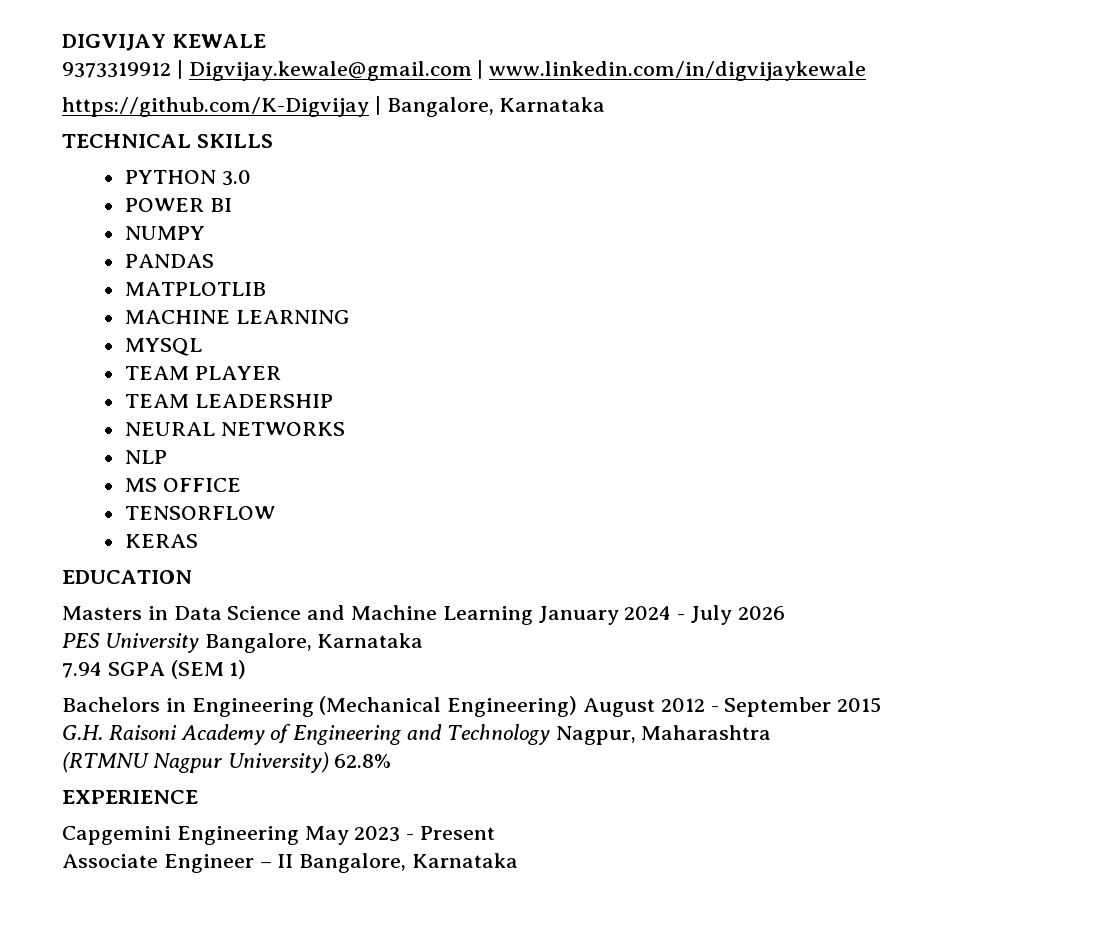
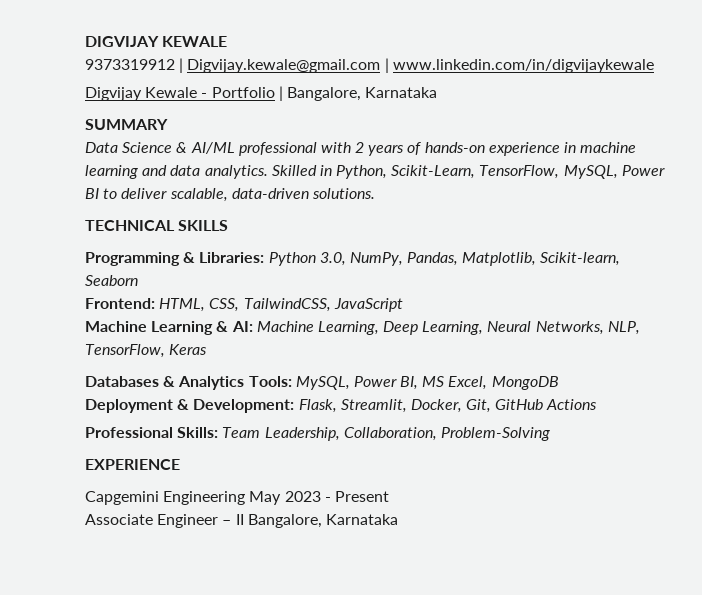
[62,97,369,117] https://github.com/K-Digvijay -> [85,87,275,101] Digvijay Kewale - Portfolio
[62,134,273,148] [124,170,251,186] [124,198,232,212] [124,226,205,240] [124,254,214,268] [124,282,266,296] [124,310,350,324] [124,338,202,356] [124,366,281,380] [124,394,333,408] [124,422,345,436] [124,450,167,464] [124,478,241,492] [124,506,275,520] [124,534,198,548] [62,570,192,584] [62,605,785,625] [62,633,424,653] [62,660,247,679] [62,696,882,717] [62,724,772,745] [62,752,392,773] TECHNICAL SKILLS // PYTHON 3.0 // POWER BI // NUMPY // PANDAS // MATPLOTLIB // MACHINE LEARNING // MYSQL // TEAM PLAYER // TEAM LEADERSHIP // NEURAL NETWORKS // NLP // MS OFFICE // TENSORFLOW // KERAS // EDUCATION // Masters in Data Science and Machine Learning January 2024 - July 2026 // PES University Bangalore, Karnataka // 7.94 SGPA (SEM 1) // Bachelors in Engineering (Mechanical Engineering) August 2012 - September 2015 // G.H. Raisoni Academy of Engineering and Technology Nagpur, Maharashtra // (RTMNU Nagpur University) 62.8% -> [85,119,168,130] [85,142,637,156] [85,165,665,179] [85,188,375,202] [85,220,229,231] [85,252,621,266] [85,275,138,286] [85,298,403,312] [85,321,640,335] [85,344,208,358] [85,376,559,390] [85,399,598,413] [85,427,550,441] SUMMARY // Data Science & AI/ML professional with 2 years of hands-on experience in machine learning and data analytics. Skilled in Python, Scikit-Learn, TensorFlow, MySQL, Power BI to deliver scalable, data-driven solutions. // TECHNICAL SKILLS // Programming & Libraries: Python 3.0, NumPy, Pandas, Matplotlib, Scikit-learn, Seaborn // Frontend: HTML, CSS, TailwindCSS, JavaScript // Machine Learning & AI: Machine Learning, Deep Learning, Neural Networks, NLP, TensorFlow, Keras // Databases & Analytics Tools: MySQL, Power BI, MS Excel, MongoDB // Deployment & Development: Flask, Streamlit, Docker, Git, GitHub Actions // Professional Skills: Team Leadership, Collaboration, Problem-Solving

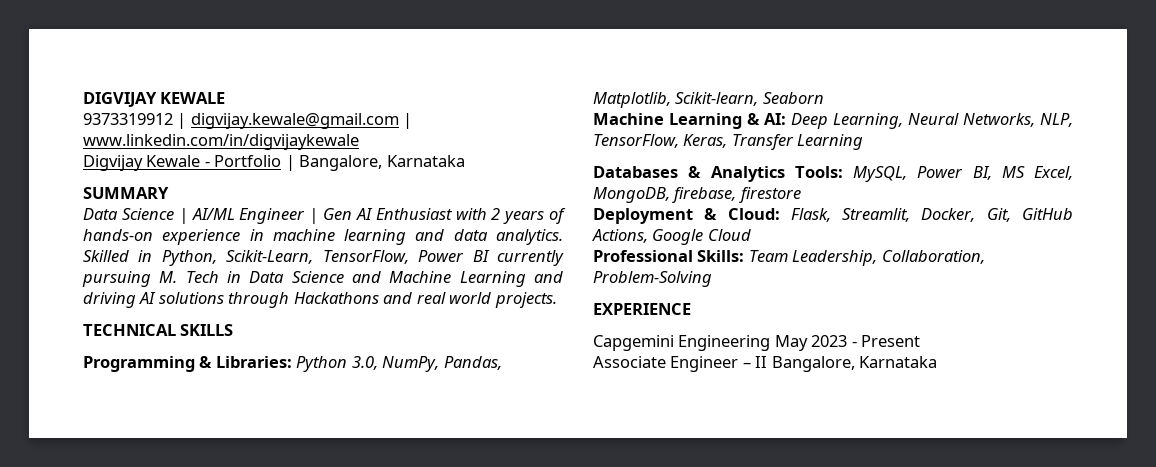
[187,59,381,73] Digvijay.kewale@gmail.com -> [190,113,399,129] digvijay.kewale@gmail.com
[176,142,317,156] & AI/ML professional -> [178,208,452,224] | AI/ML Engineer | Gen AI Enthusiast
[563,165,618,179] MySQL, -> (409, 257) none
[103,188,375,202] to deliver scalable, data-driven solutions. -> [497,250,564,266] [82,271,563,287] [83,292,557,308] currently pursuing M. Tech in Data Science and Machine Learning and driving AI solutions through Hackathons and real world projects.
[85,298,403,312] // Frontend: HTML, CSS, TailwindCSS, JavaScript -> (824, 98) none
[256,321,379,335] Machine Learning, -> (786, 119) none
[169,344,208,355] Keras -> [683,134,864,150] Keras, Transfer Learning
[491,376,559,390] MongoDB -> [593,187,801,203] MongoDB, firebase, firestore
[193,399,295,413] Development: -> [727,208,780,220] Cloud:
[546,399,598,410] Actions -> [592,229,751,245] Actions, Google Cloud

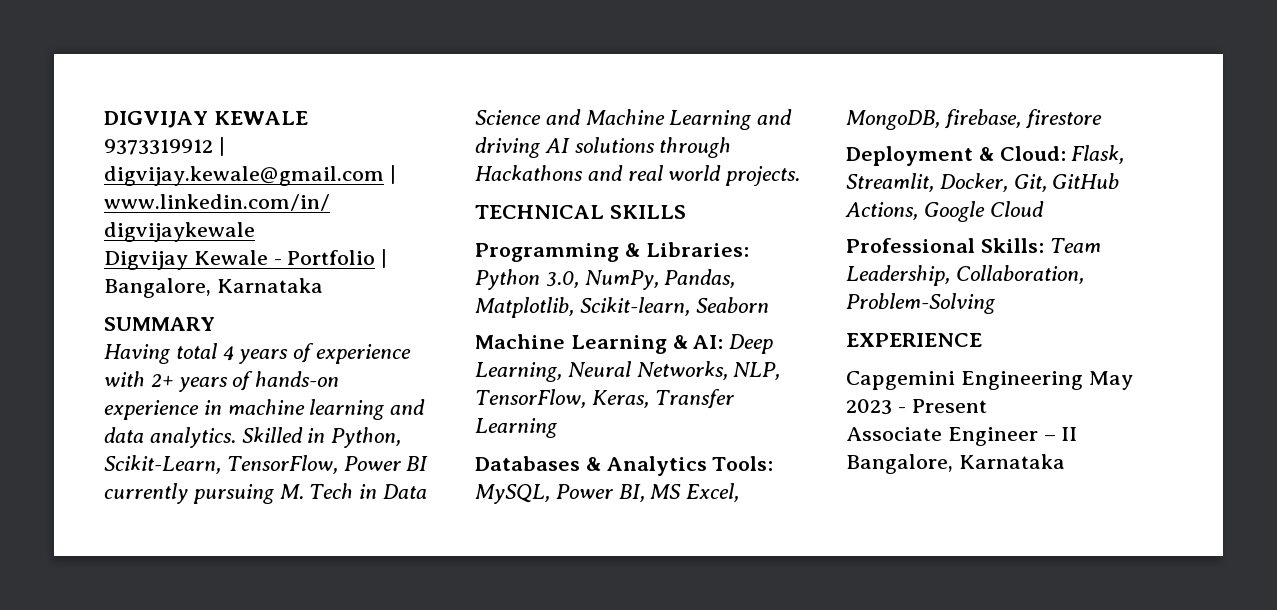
[83,208,501,224] Data Science | AI/ML Engineer | Gen AI Enthusiast with 2 -> [104,343,412,364] [104,371,173,387] Having total 4 years of experience with 2+

